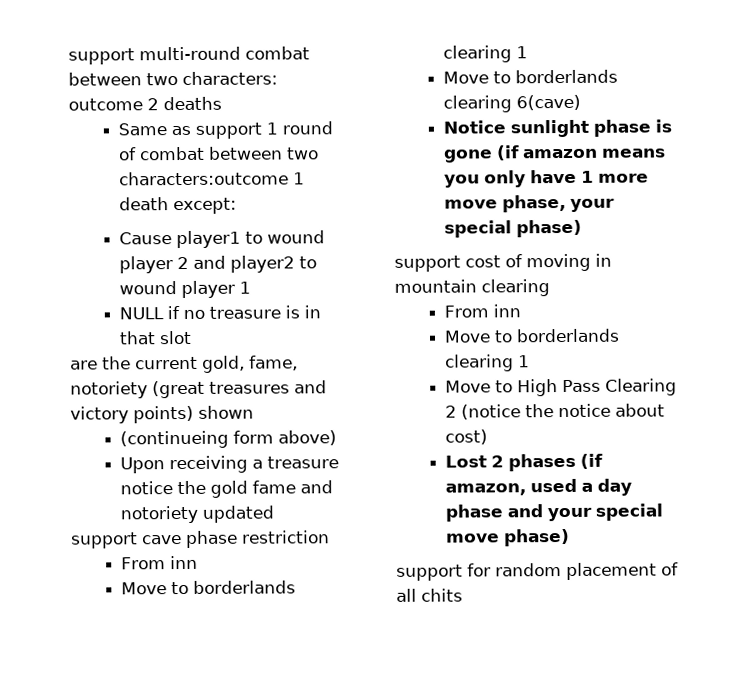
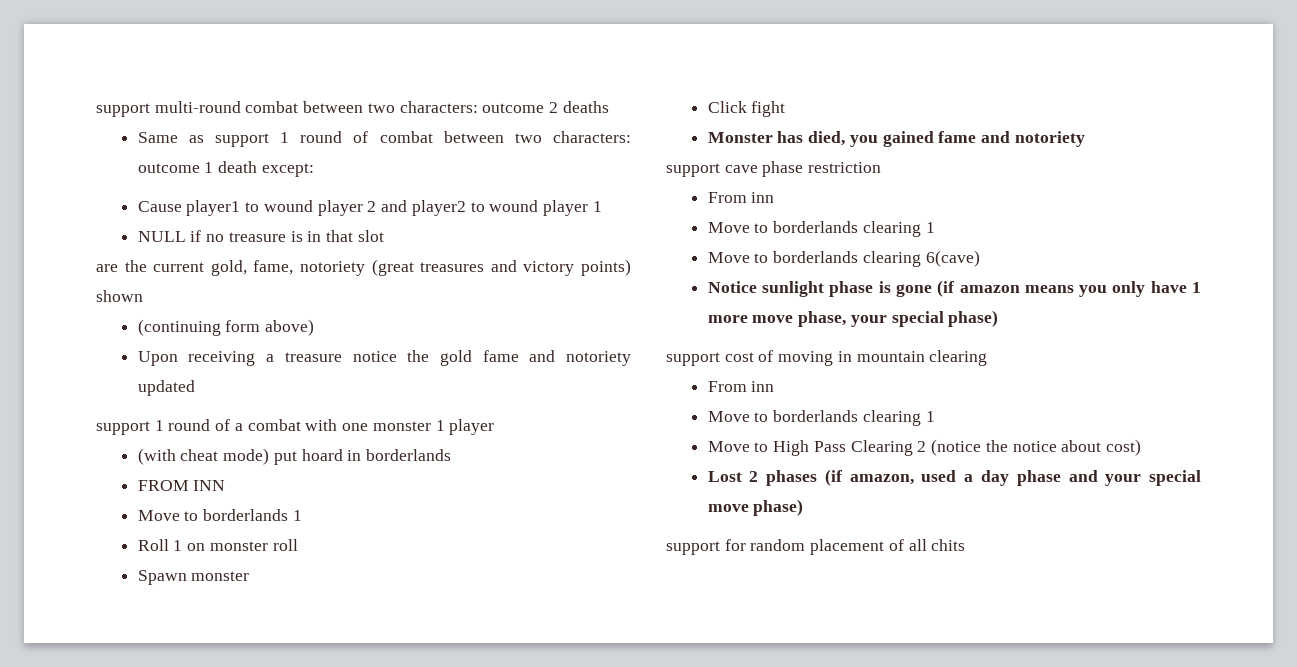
[118,171,289,186] characters:outcome -> [553,131,631,143] [137,163,200,173] characters: outcome
[119,430,229,449] (continueing -> [137,319,221,336] (continuing
(274, 514) none -> [96,419,495,435] [137,448,452,465] [137,480,226,491] [137,509,302,521] [137,539,298,551] [137,570,250,585] [707,101,786,117] [707,131,1085,147] // support 1 round of a combat with one monster 1 player // (with cheat mode) put hoard in borderlands // FROM INN // Move to borderlands 1 // Roll 1 on monster roll // Spawn monster // Click fight // Monster has died, you gained fame and notoriety

